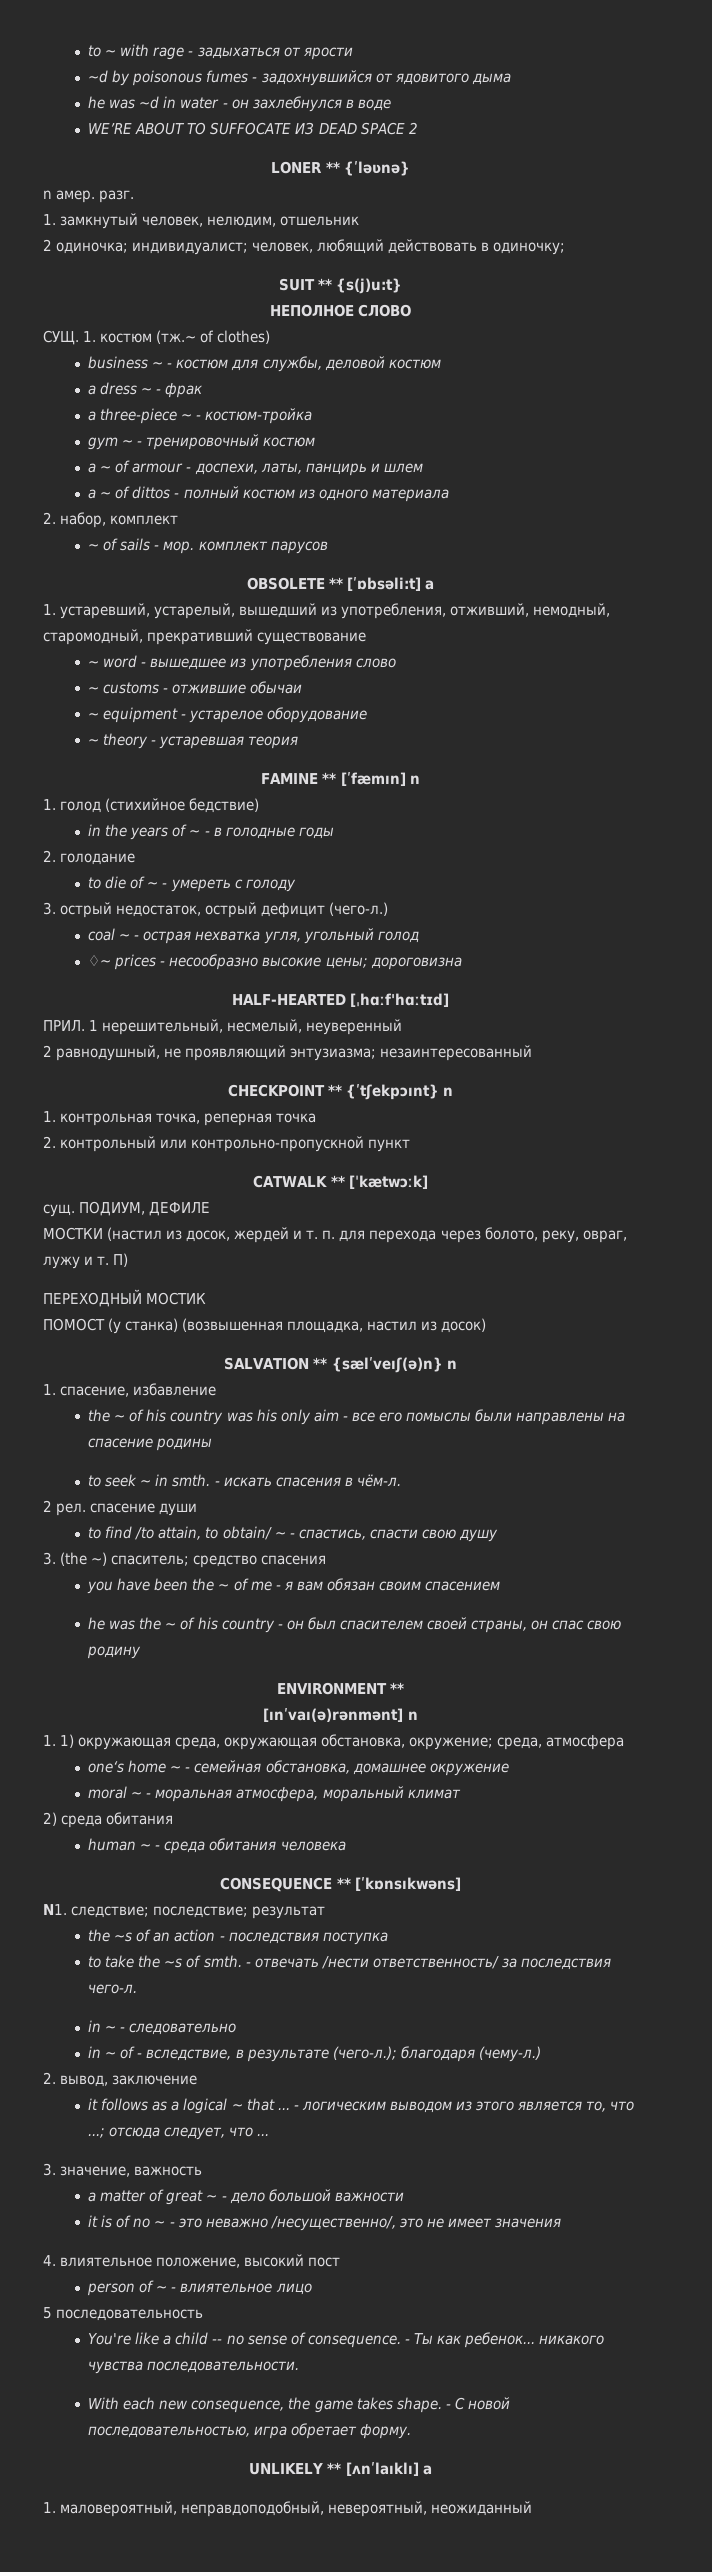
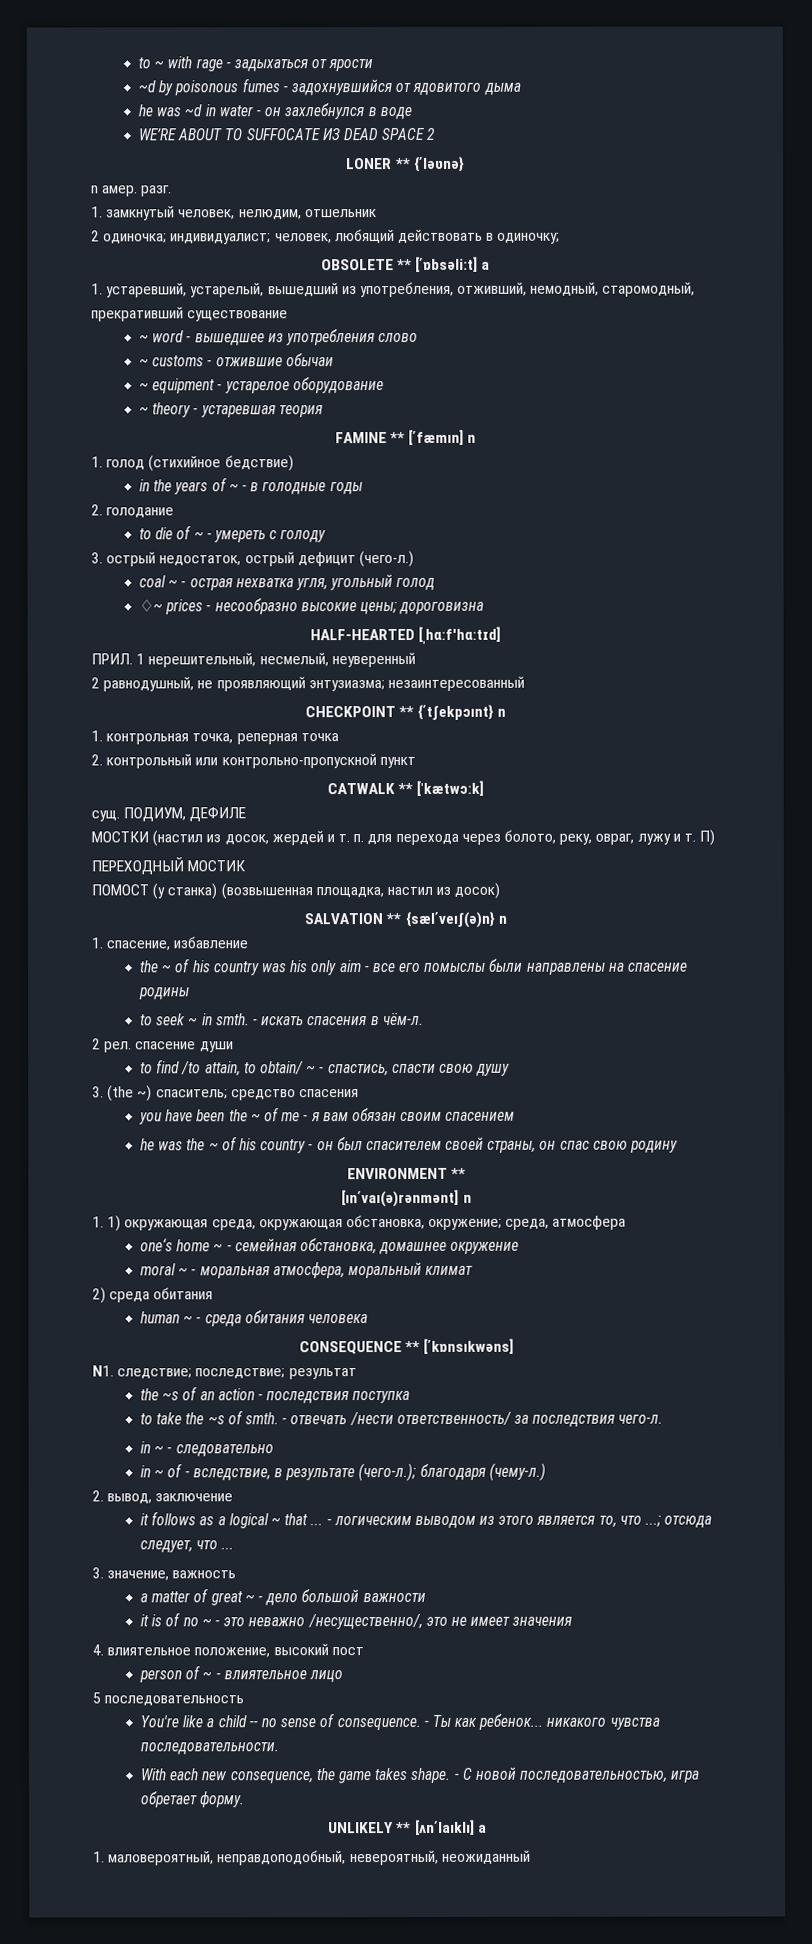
[278,278,403,294] [269,304,412,317] [43,330,271,345] [88,356,441,372] [88,382,204,398] [88,408,313,424] [88,434,316,450] [88,460,423,476] [88,486,449,502] [43,512,179,528] [88,538,328,554] // SUIT ** {s(j)u:t} // НЕПОЛНОЕ СЛОВО // СУЩ. 1. костюм (тж.~ of clothes) // business ~ - костюм для службы, деловой костюм // a dress ~ - фрак // a three-piece ~ - костюм-тройка // gym ~ - тренировочный костюм // a ~ of armour - доспехи, латы, панцирь и шлем // a ~ of dittos - полный костюм из одного материала // 2. набор, комплект // ~ of sails - мор. комплект парусов -> (561, 238) none

